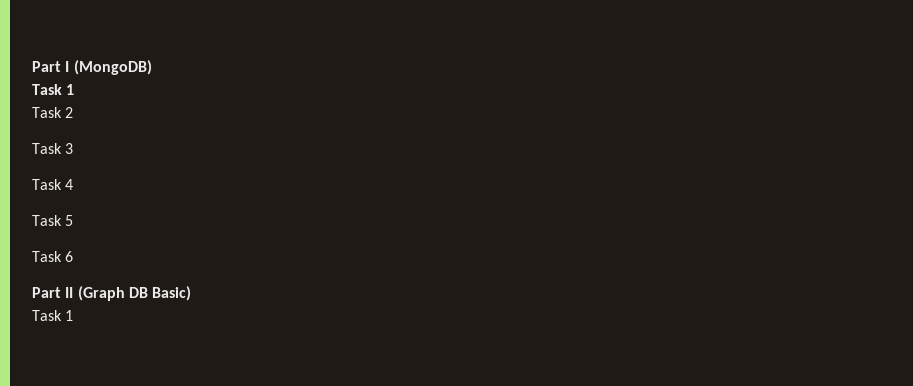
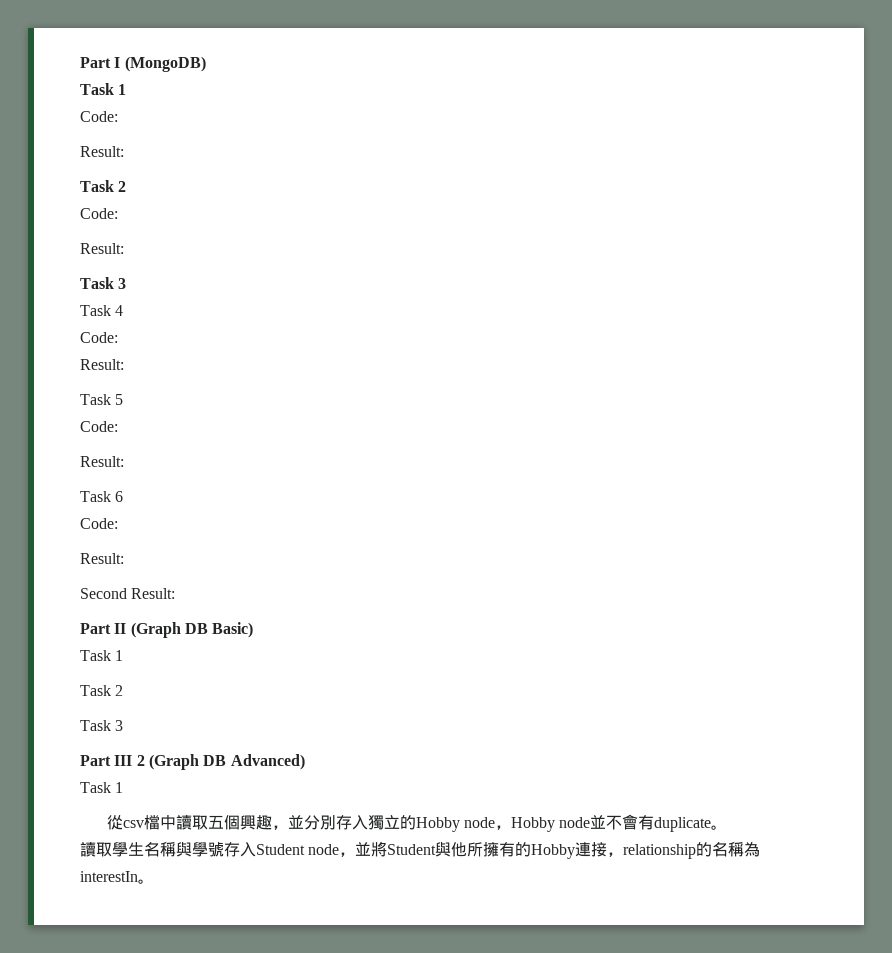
[32,107,74,118] [32,143,74,154] [32,179,74,190] [32,215,74,226] [32,251,74,262] [32,286,192,301] [32,310,74,321] Task 2 // Task 3 // Task 4 // Task 5 // Task 6 // Part II (Graph DB Basic) // Task 1 -> [80,111,118,122] [80,146,124,157] [80,180,127,192] [80,208,118,219] [80,243,124,254] [80,277,127,289] [80,305,124,316] [80,332,118,343] [80,359,124,370] [80,394,124,405] [80,421,118,432] [80,456,124,467] [80,491,124,502] [80,518,118,529] [80,553,124,564] [80,588,176,599] [80,622,254,638] [80,650,124,661] [80,685,124,696] [80,720,124,731] [80,754,305,770] [80,782,124,793] [106,814,728,832] [80,841,761,859] [80,871,154,884] Code: // Result: // Task 2 // Code: // Result: // Task 3 // Task 4 // Code: // Result: // Task 5 // Code: // Result: // Task 6 // Code: // Result: // Second Result: // Part II (Graph DB Basic) // Task 1 // Task 2 // Task 3 // Part III 2 (Graph DB Advanced) // Task 1 // 從csv檔中讀取五個興趣，並分別存入獨立的Hobby node，Hobby node並不會有duplicate。 // 讀取學生名稱與學號存入Student node，並將Student與他所擁有的Hobby連接，relationship的名稱為interestIn。

